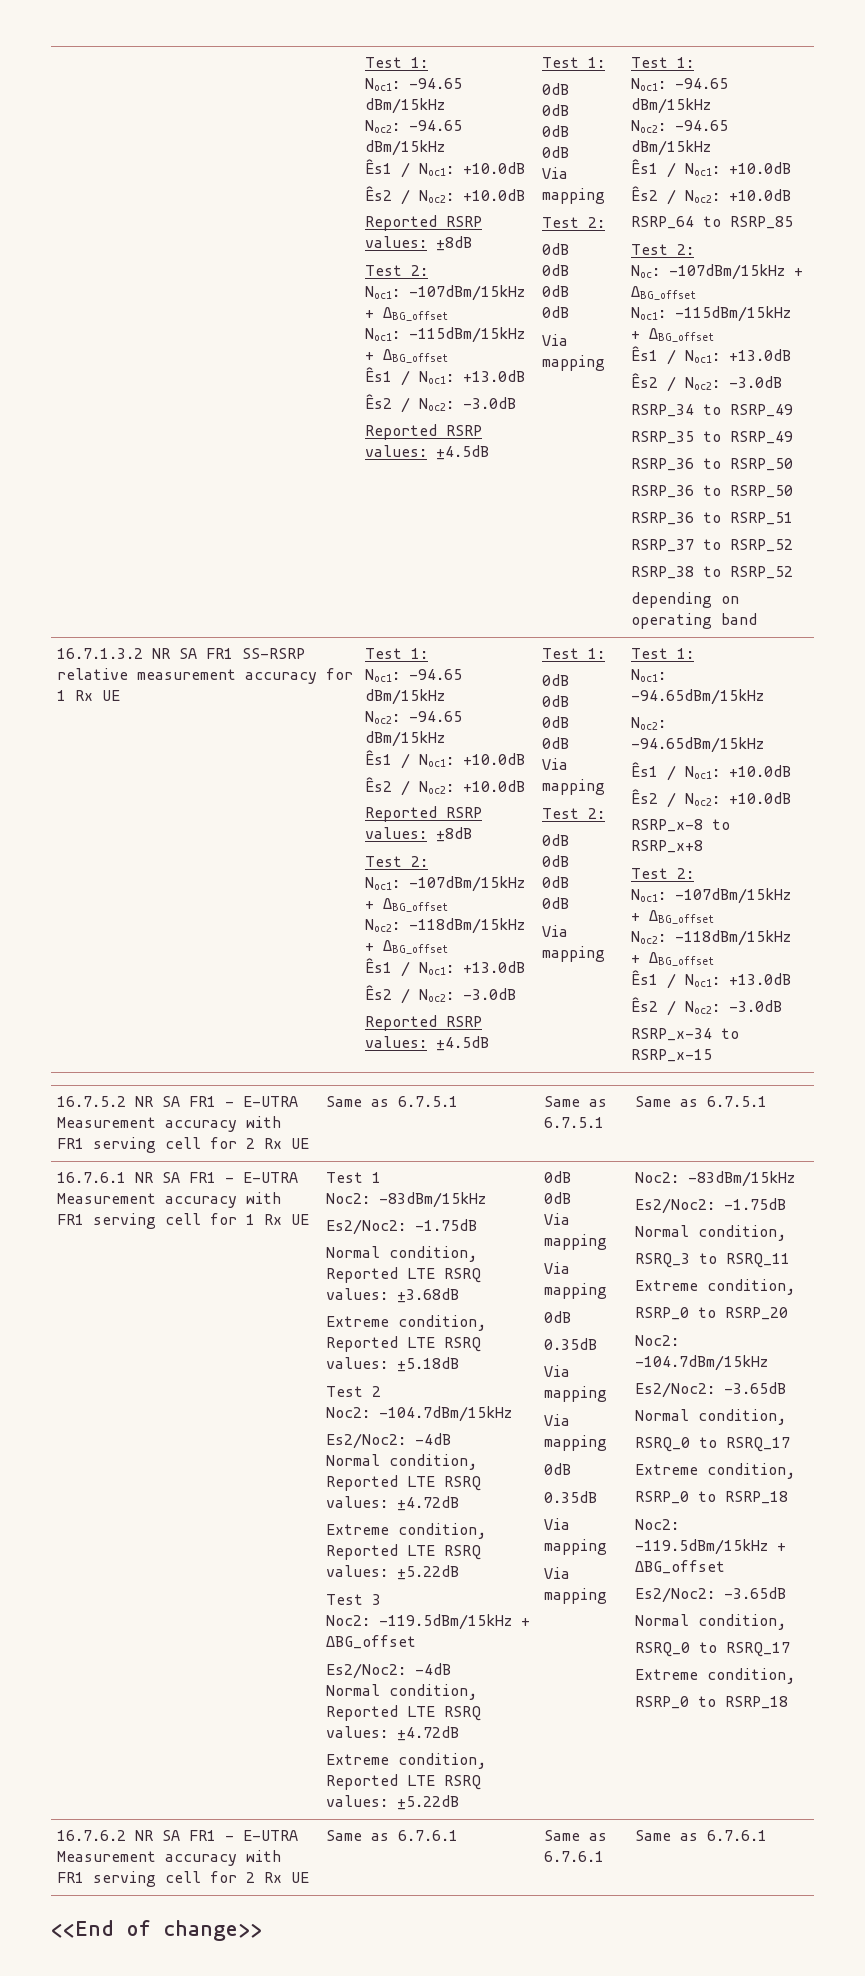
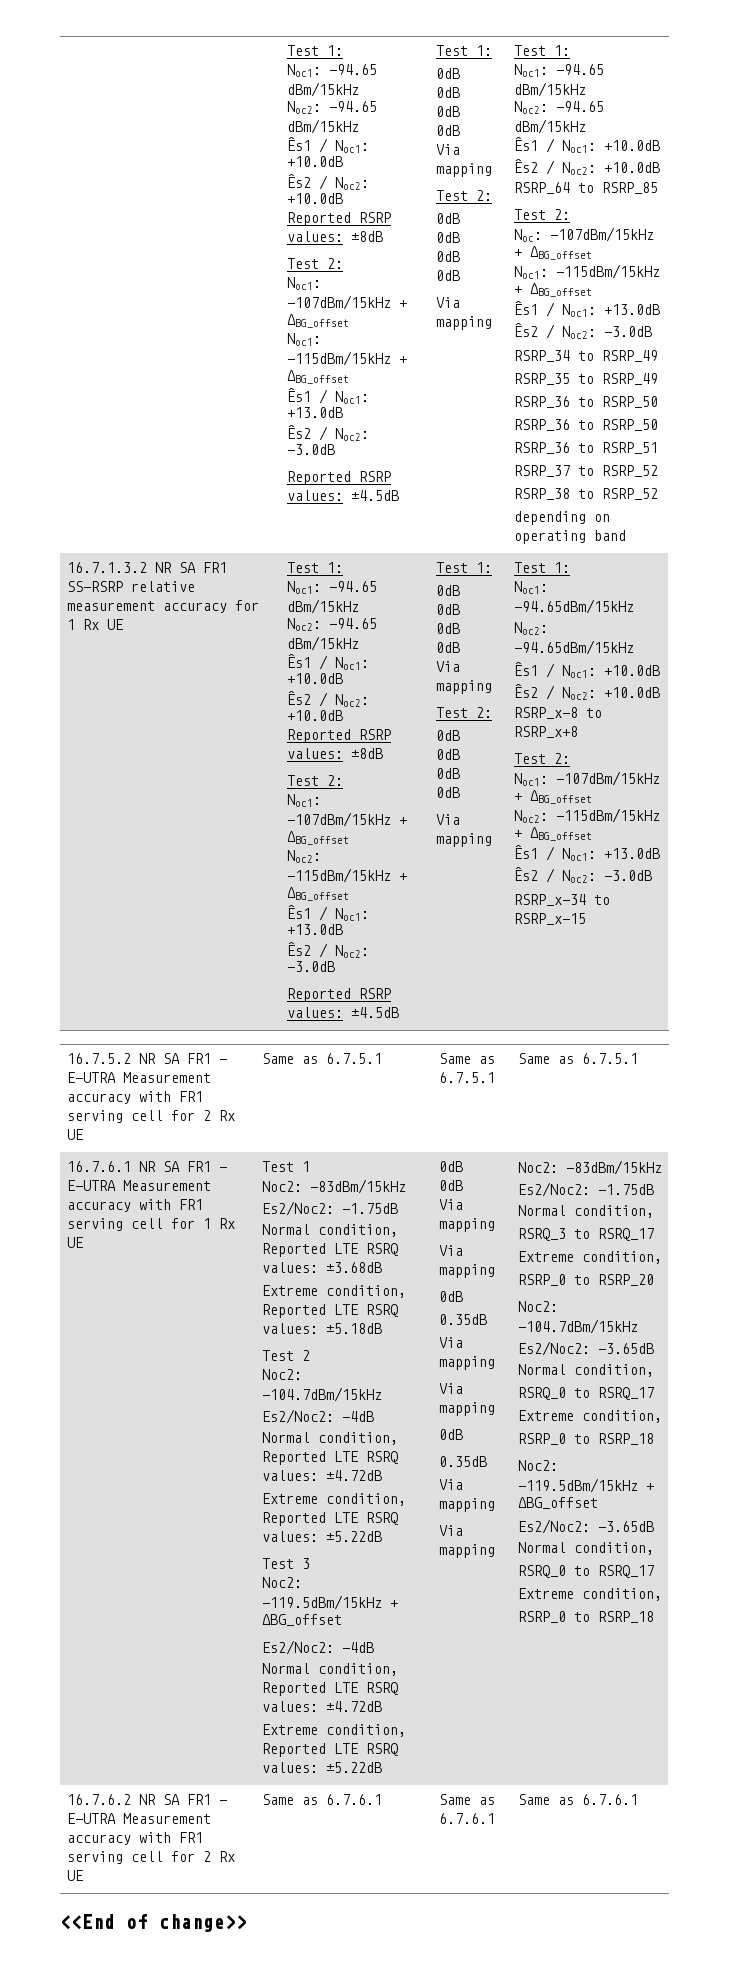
[409,918,526,934] -118dBm/15kHz -> [286,868,391,883] -115dBm/15kHz
[675,930,792,946] -118dBm/15kHz -> [555,808,660,823] -115dBm/15kHz
[726,1253,791,1268] RSRQ_11 -> [597,1228,654,1241] RSRQ_17

